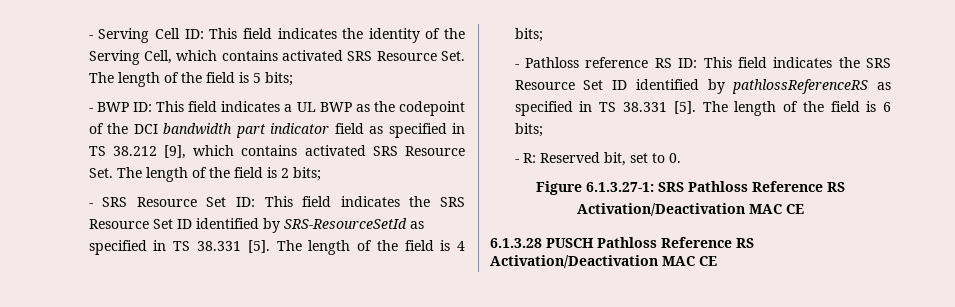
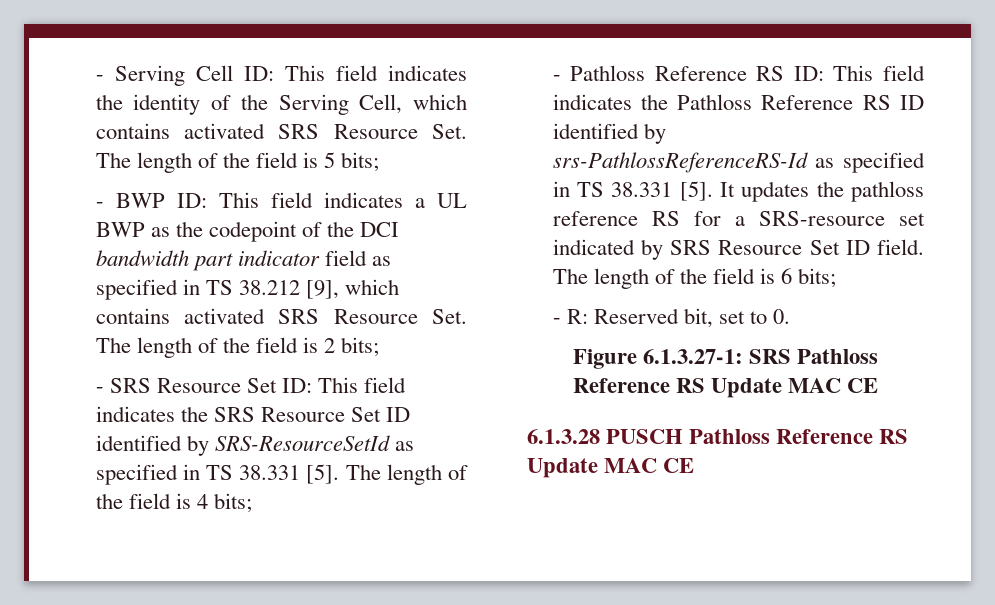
[585,57,649,68] reference -> [654,66,747,81] Reference
[866,58,891,68] [514,79,891,94] [514,101,696,116] SRS Resource Set ID identified by pathlossReferenceRS as specified in TS 38.331 [5]. -> [677,94,924,110] [552,123,666,144] [552,152,925,173] [552,181,924,202] [552,211,925,226] [552,239,924,260] Pathloss Reference RS ID identified by srs-PathlossReferenceRS-Id as specified in TS 38.331 [5]. It updates the pathloss reference RS for a SRS-resource set indicated by SRS Resource Set ID field.
[577,203,745,216] Activation/Deactivation -> [711,378,782,398] Update
[490,255,658,268] Activation/Deactivation -> [527,458,598,478] Update

